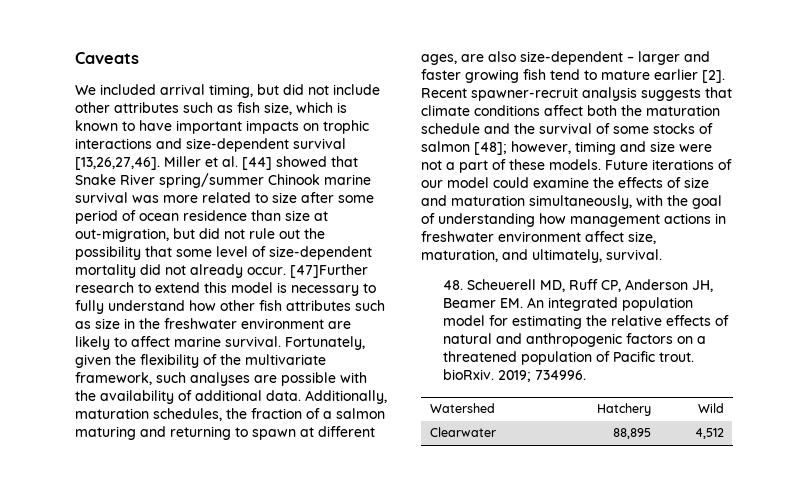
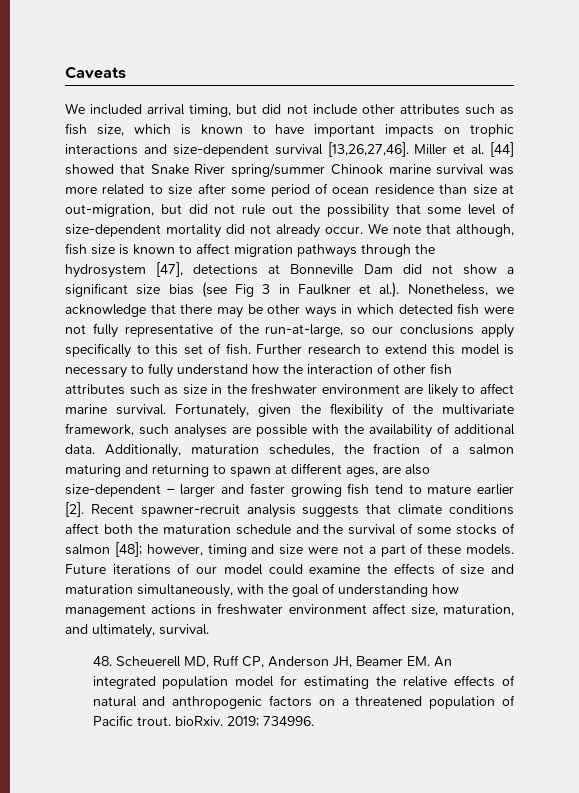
[290,264,368,278] [47]Further -> [368,223,514,237] [65,243,435,258] [65,262,514,278] [65,282,514,298] [65,303,514,318] [65,323,515,338] [65,343,302,358] We note that although, fish size is known to affect migration pathways through the hydrosystem [47], detections at Bonneville Dam did not show a significant size bias (see Fig 3 in Faulkner et al.). Nonetheless, we acknowledge that there may be other ways in which detected fish were not fully representative of the run-at-large, so our conclusions apply specifically to this set of fish. Further
(216, 305) none -> [283,363,390,374] the interaction of
[429,403,495,413] [597,403,652,416] [698,403,725,413] [429,427,496,437] [613,428,652,439] [695,428,725,439] // Watershed | Hatchery | Wild // Clearwater | 88,895 | 4,512 -> (314, 721) none

